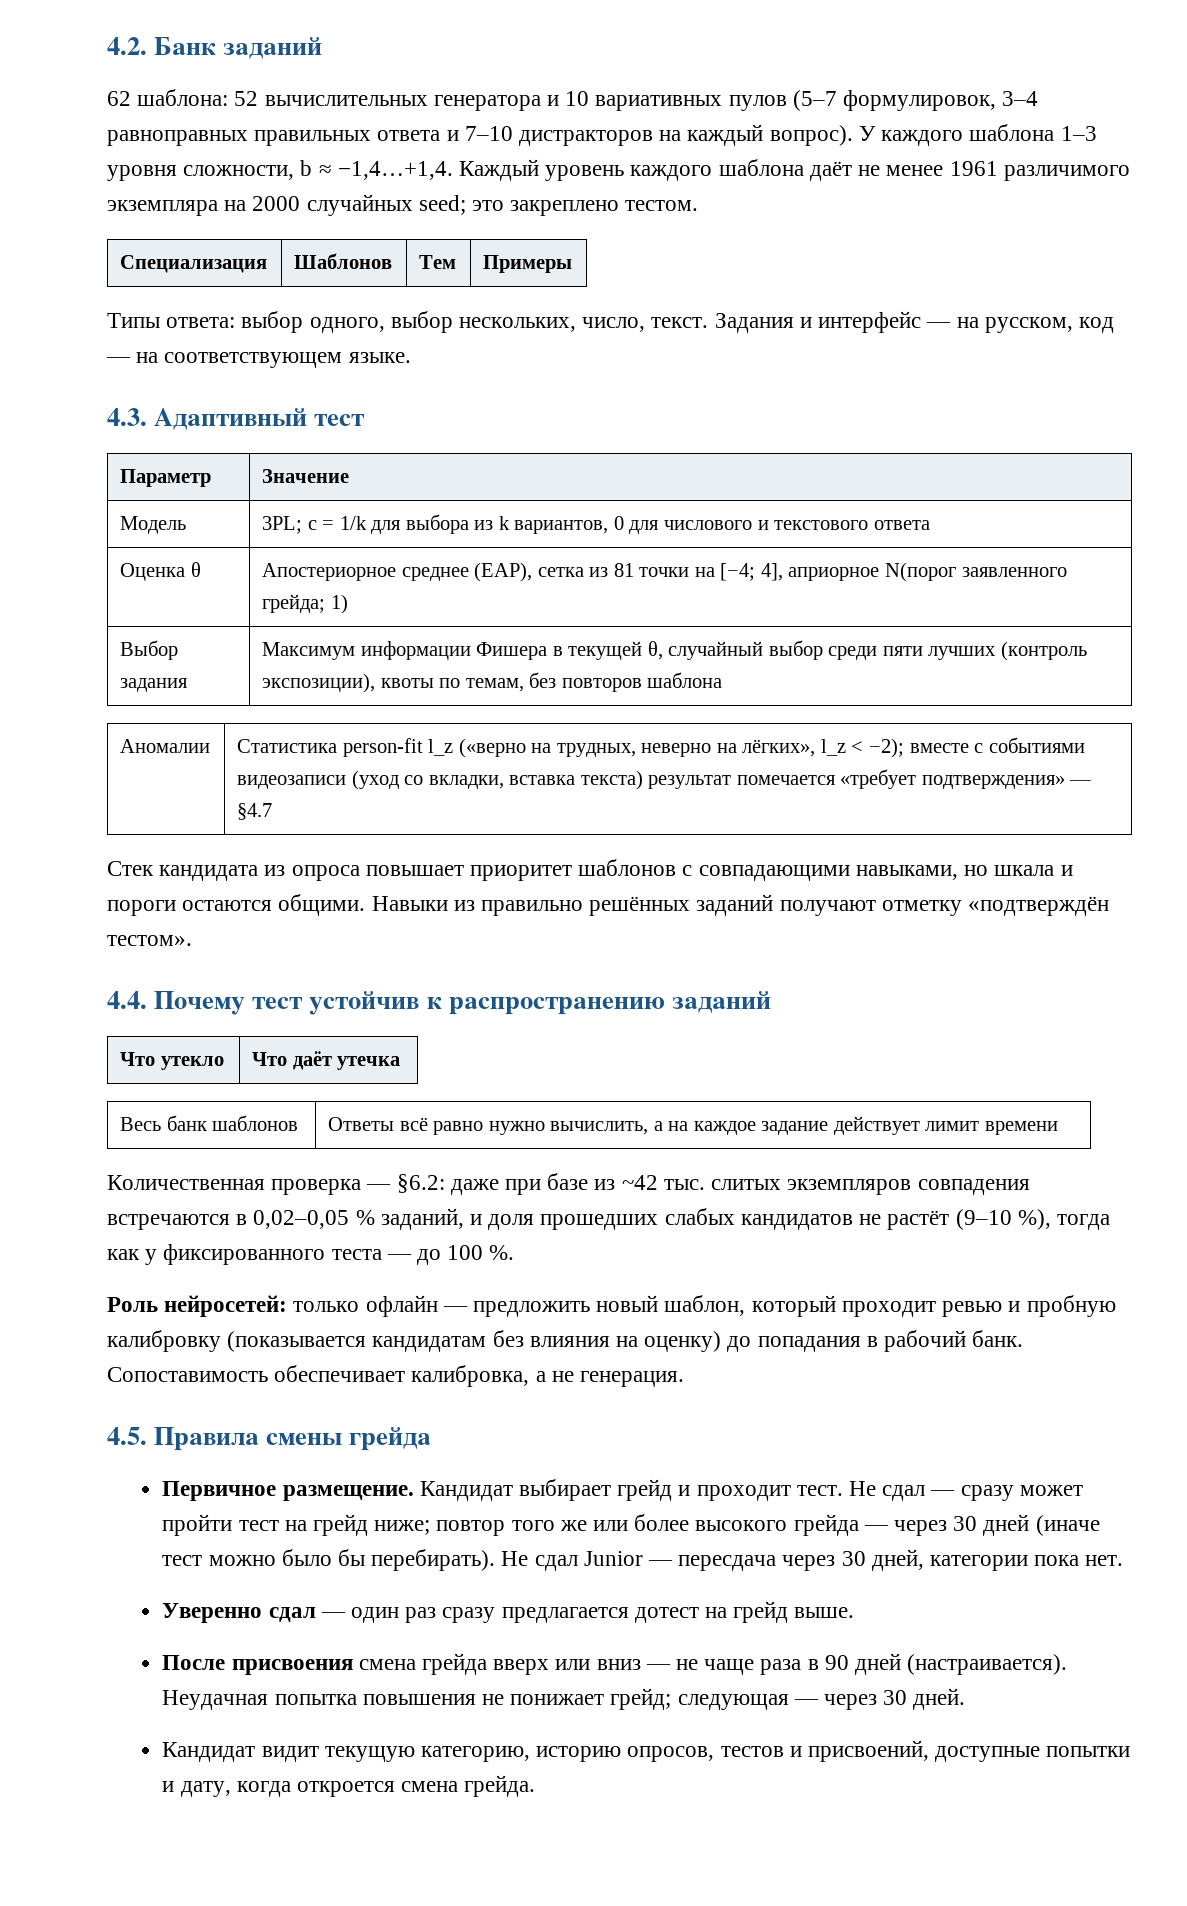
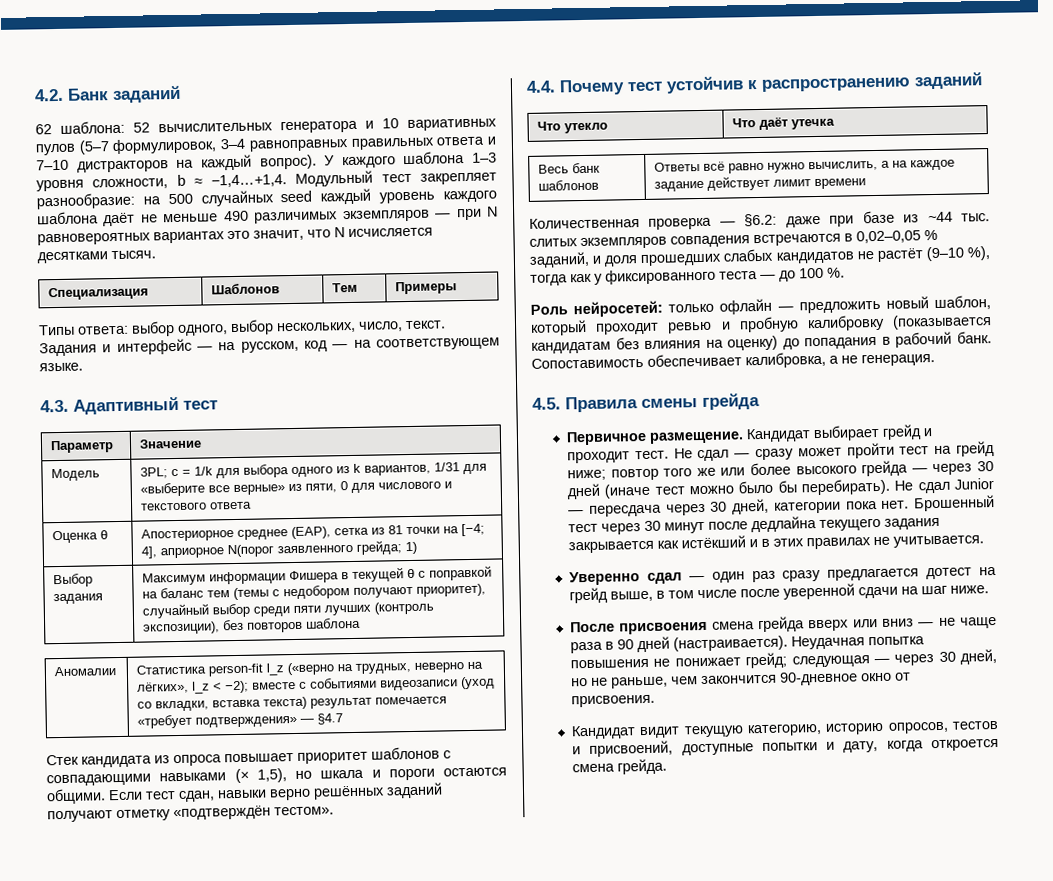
[459,159,540,181] Каждый -> [295,170,497,187] [36,188,372,210] Модульный тест закрепляет разнообразие: на 500 случайных seed каждый
[886,161,1130,181] [107,194,699,216] менее 1961 различимого экземпляра на 2000 случайных seed; это закреплено тестом. -> [163,206,499,224] [37,227,433,246] [37,250,156,264] меньше 490 различимых экземпляров — при N равновероятных вариантах это значит, что N исчисляется десятками тысяч.
(469, 524) none -> [291,466,334,478] одного
(609, 527) none -> [434,462,488,475] [140,482,338,497] 1/31 для «выберите все верные» из пяти,
[647,641,663,660] θ, -> [407,565,493,581] [142,583,487,601] θ с поправкой на баланс тем (темы с недобором получают приоритет),
[380,678,524,692] квоты по темам, -> (221, 628) none
[855,865,958,880] навыками, -> [159,768,287,784] навыками (× 1,5),
[371,896,584,916] Навыки из правильно -> [108,788,311,802] Если тест сдан, навыки верно
[621,1175,658,1190] ~42 -> [927,211,953,223] ~44
(1124, 1560) none -> [913,495,995,512] [568,516,941,535] [568,535,985,554] Брошенный тест через 30 минут после дедлайна текущего задания закрывается как истёкший и в этих правилах не учитывается.
[794,1607,855,1618] выше. -> [610,583,990,602] выше, в том числе после уверенной сдачи на шаг ниже.
[913,1688,966,1710] дней. -> [959,648,997,665] [571,671,912,689] [571,694,656,708] дней, но не раньше, чем закончится 90-дневное окно от присвоения.

